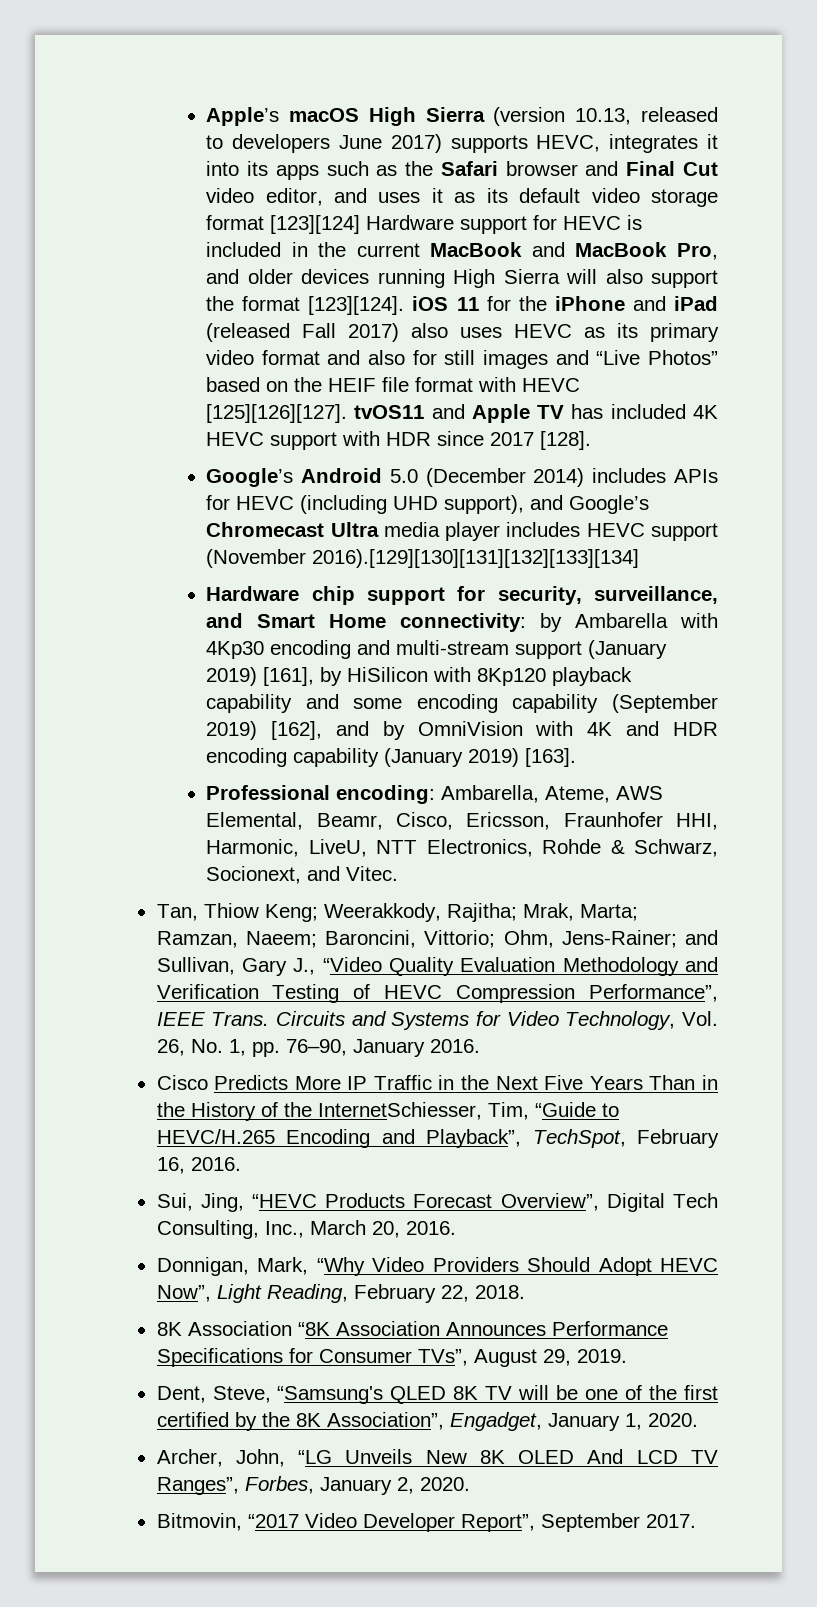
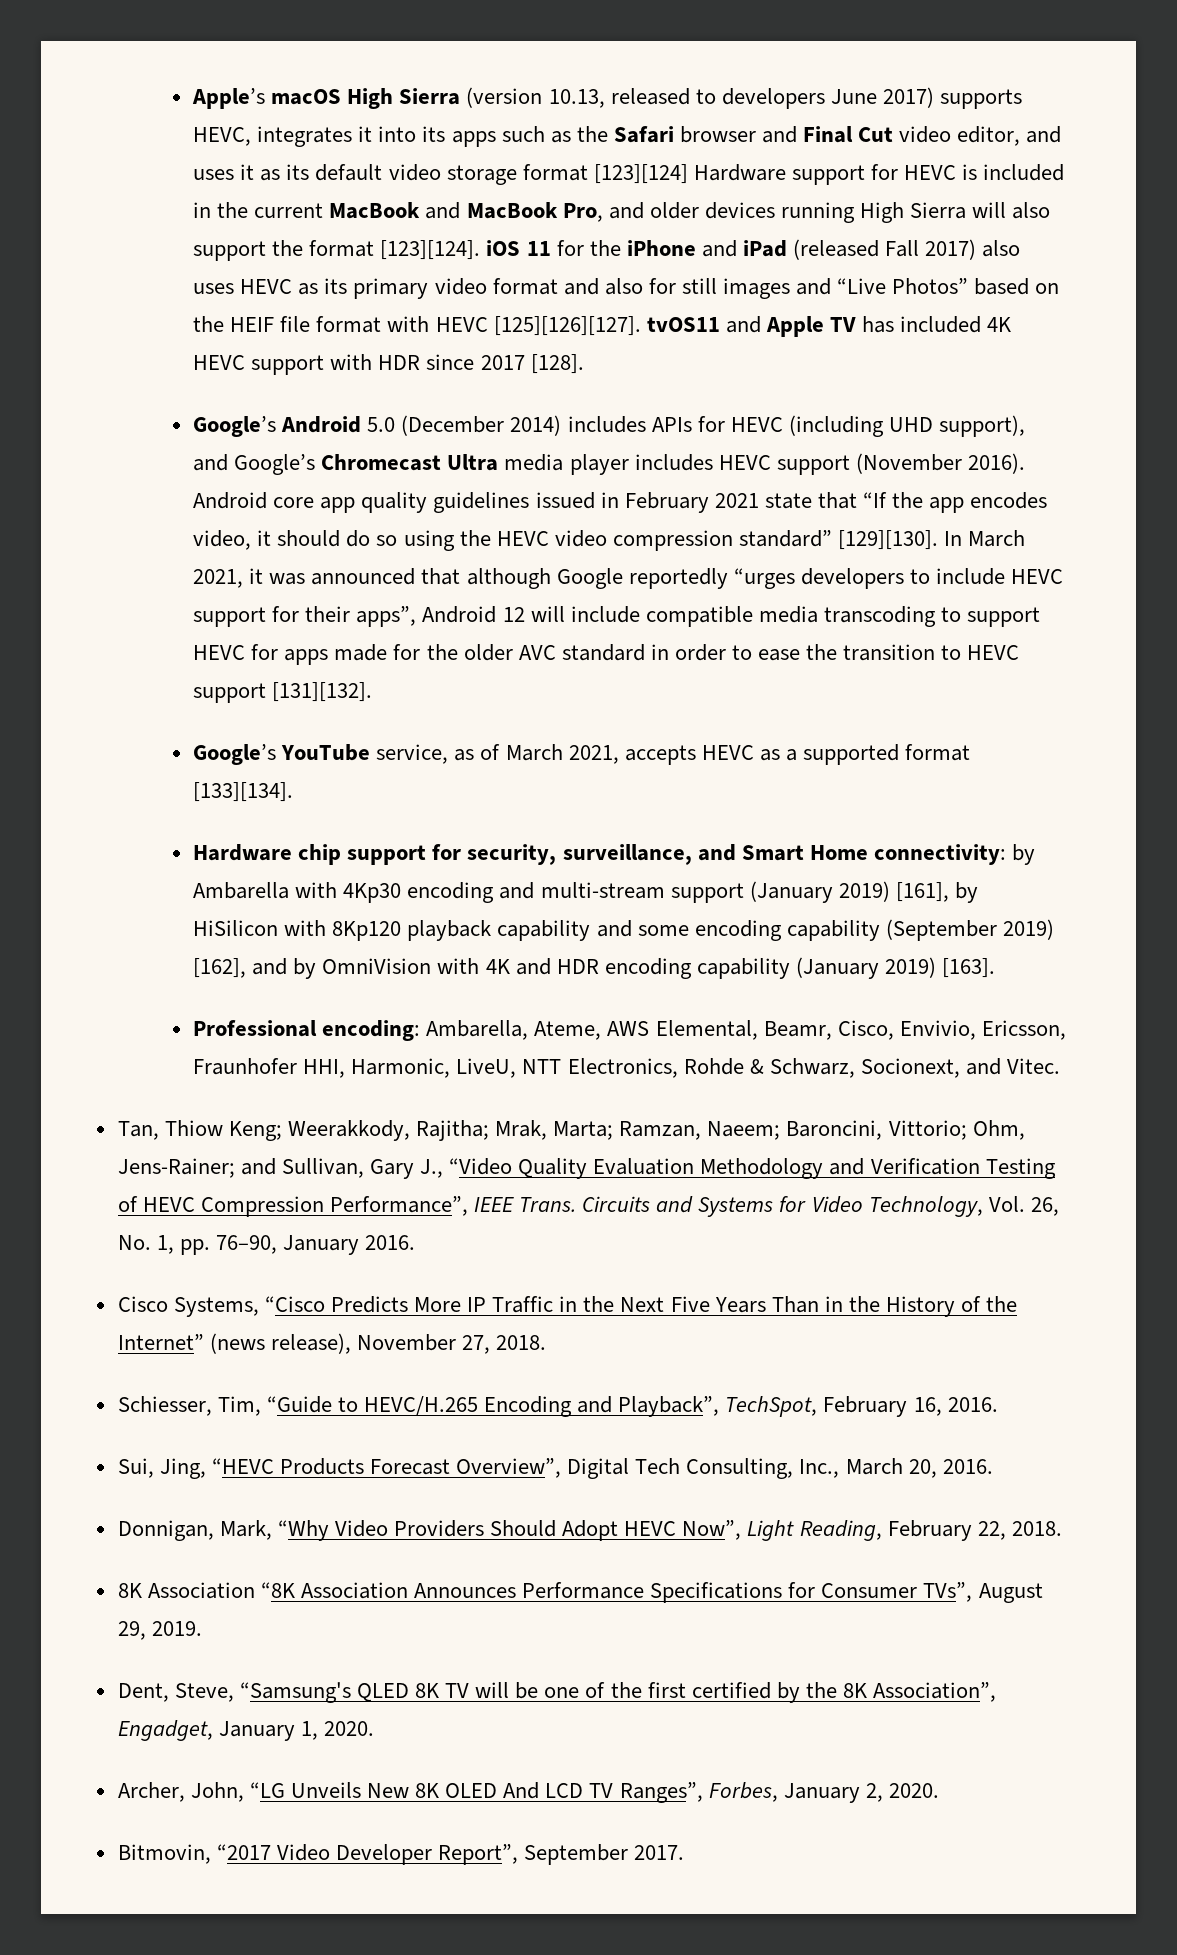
[312,549,640,568] 2016).[129][130][131][132][133][134] -> [967,453,1025,474] [193,492,1048,513] [193,530,1026,551] [193,568,1064,589] [193,606,1041,627] [193,644,1020,665] [193,682,373,703] [193,744,971,765] [193,782,294,802] 2016). Android core app quality guidelines issued in February 2021 state that “If the app encodes video, it should do so using the HEVC video compression standard” [129][130]. In March 2021, it was announced that although Google reportedly “urges developers to include HEVC support for their apps”, Android 12 will include compatible media transcoding to support HEVC for apps made for the older AVC standard in order to ease the transition to HEVC support [131][132]. // Google’s YouTube service, as of March 2021, accepts HEVC as a supported format [133][134].
(453, 821) none -> [899,1020,976,1040] Envivio,
(208, 1082) none -> [173,1296,325,1317] Systems, “Cisco
[317,1102,482,1120] InternetSchiesser, -> [117,1333,547,1354] [117,1396,212,1416] Internet” (news release), November 27, 2018. // Schiesser,

